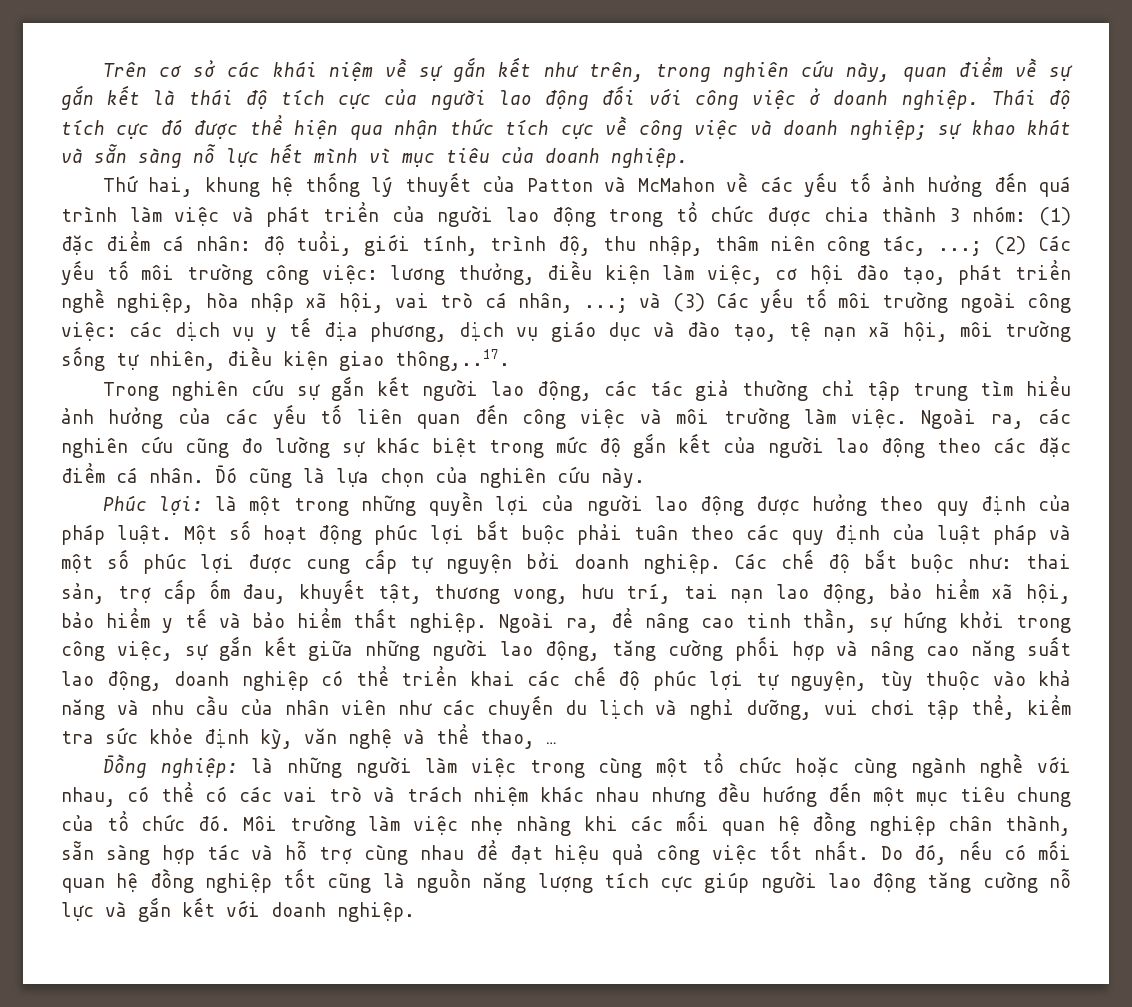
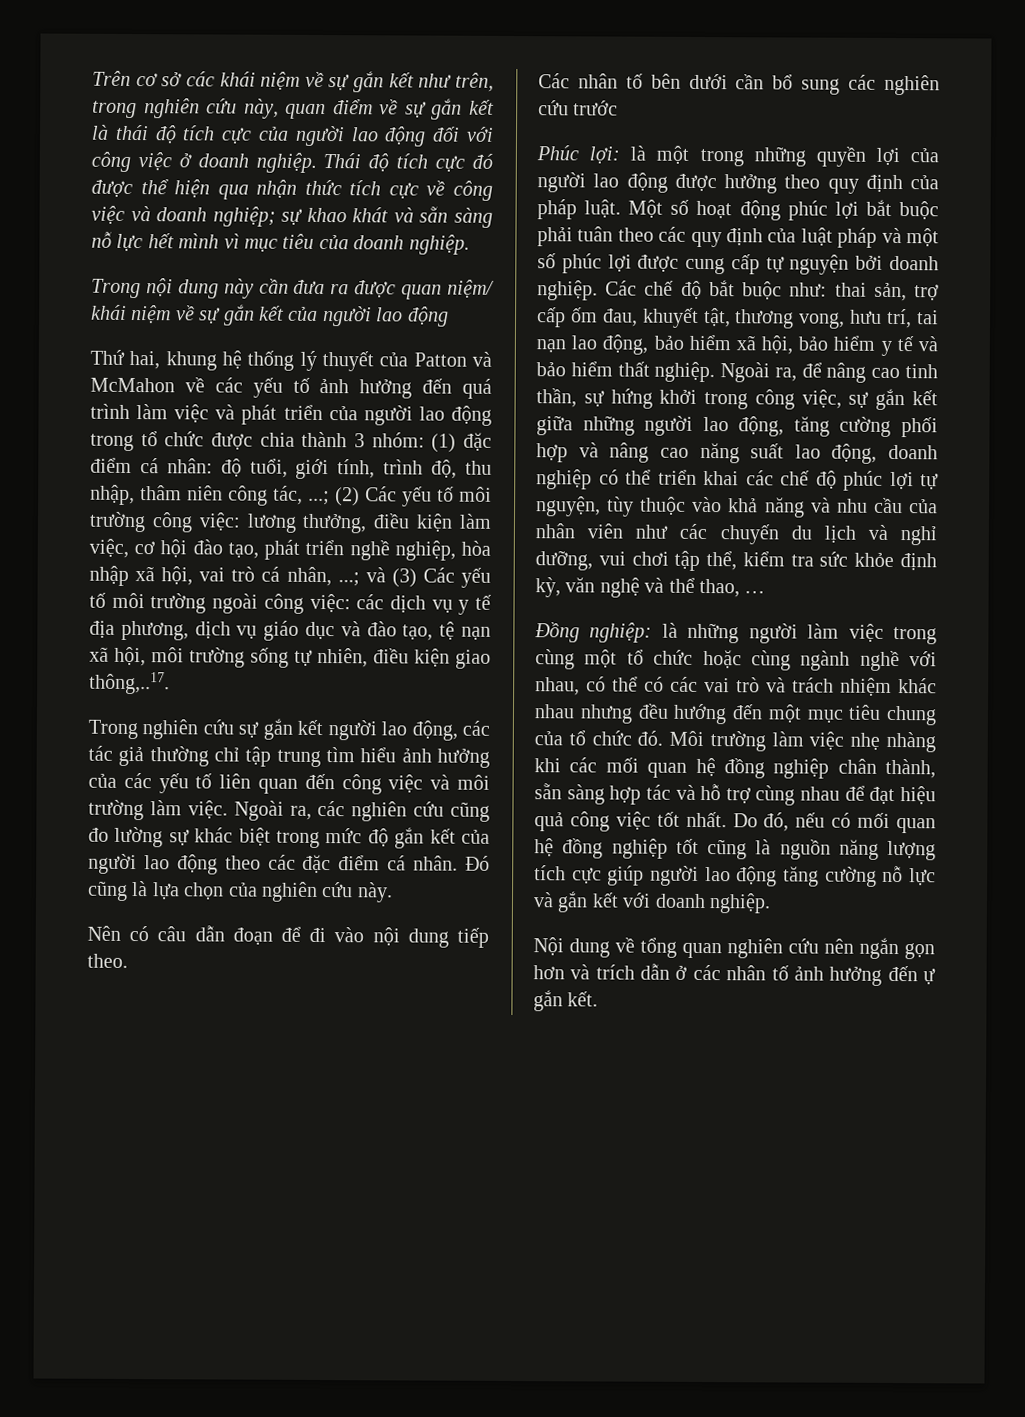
(688, 158) none -> [91,278,496,300] [91,304,449,327] // Trong nội dung này cần đưa ra được quan niệm/ khái niệm về sự gắn kết của người lao động
(645, 477) none -> [87,925,489,948] [87,953,128,968] [538,73,940,96] [538,100,619,116] // Nên có câu dẫn đoạn để đi vào nội dung tiếp theo. // Các nhân tố bên dưới cần bổ sung các nghiên cứu trước
(415, 912) none -> [533,937,935,960] [533,963,936,986] [533,990,599,1012] // Nội dung về tổng quan nghiên cứu nên ngắn gọn hơn và trích dẫn ở các nhân tố ảnh hưởng đến ự gắn kết.

